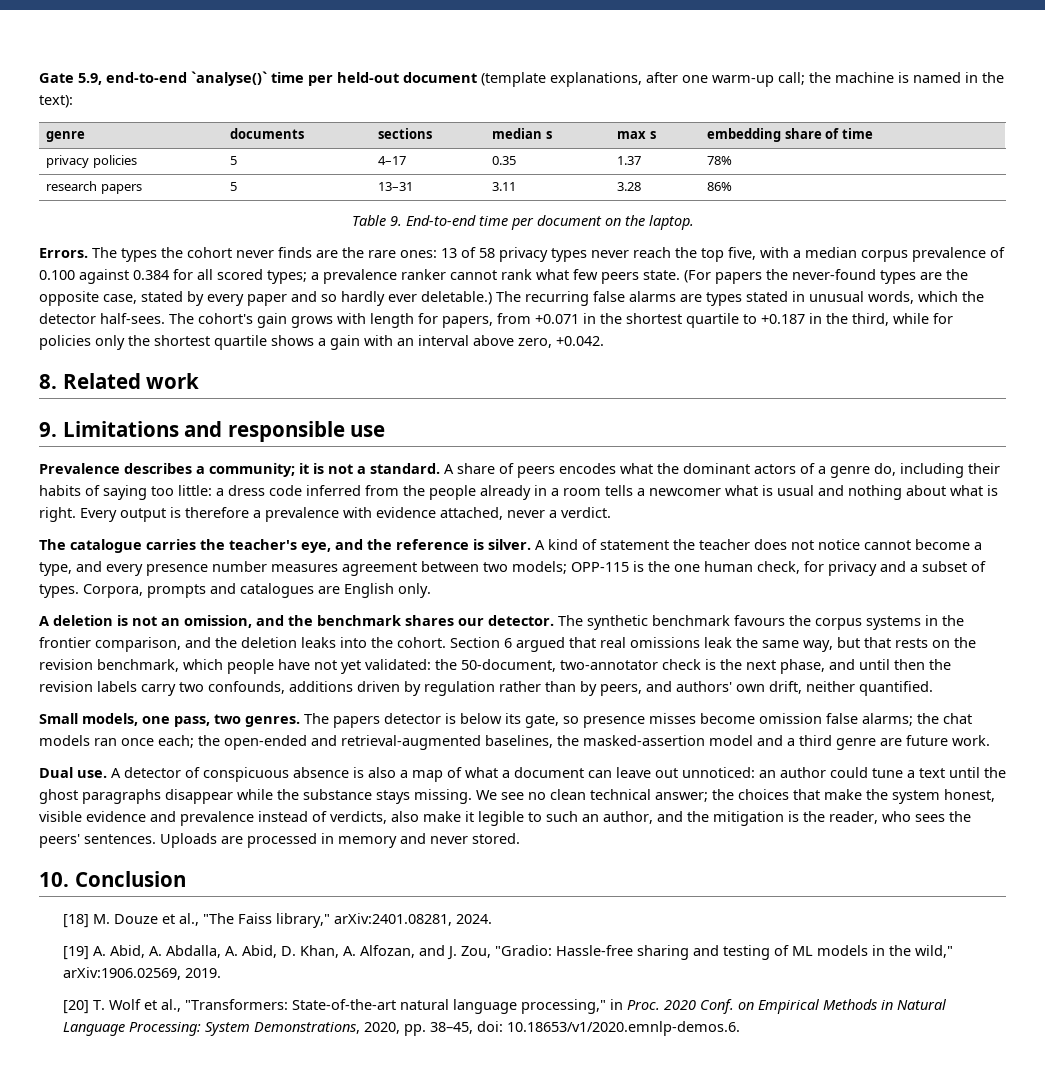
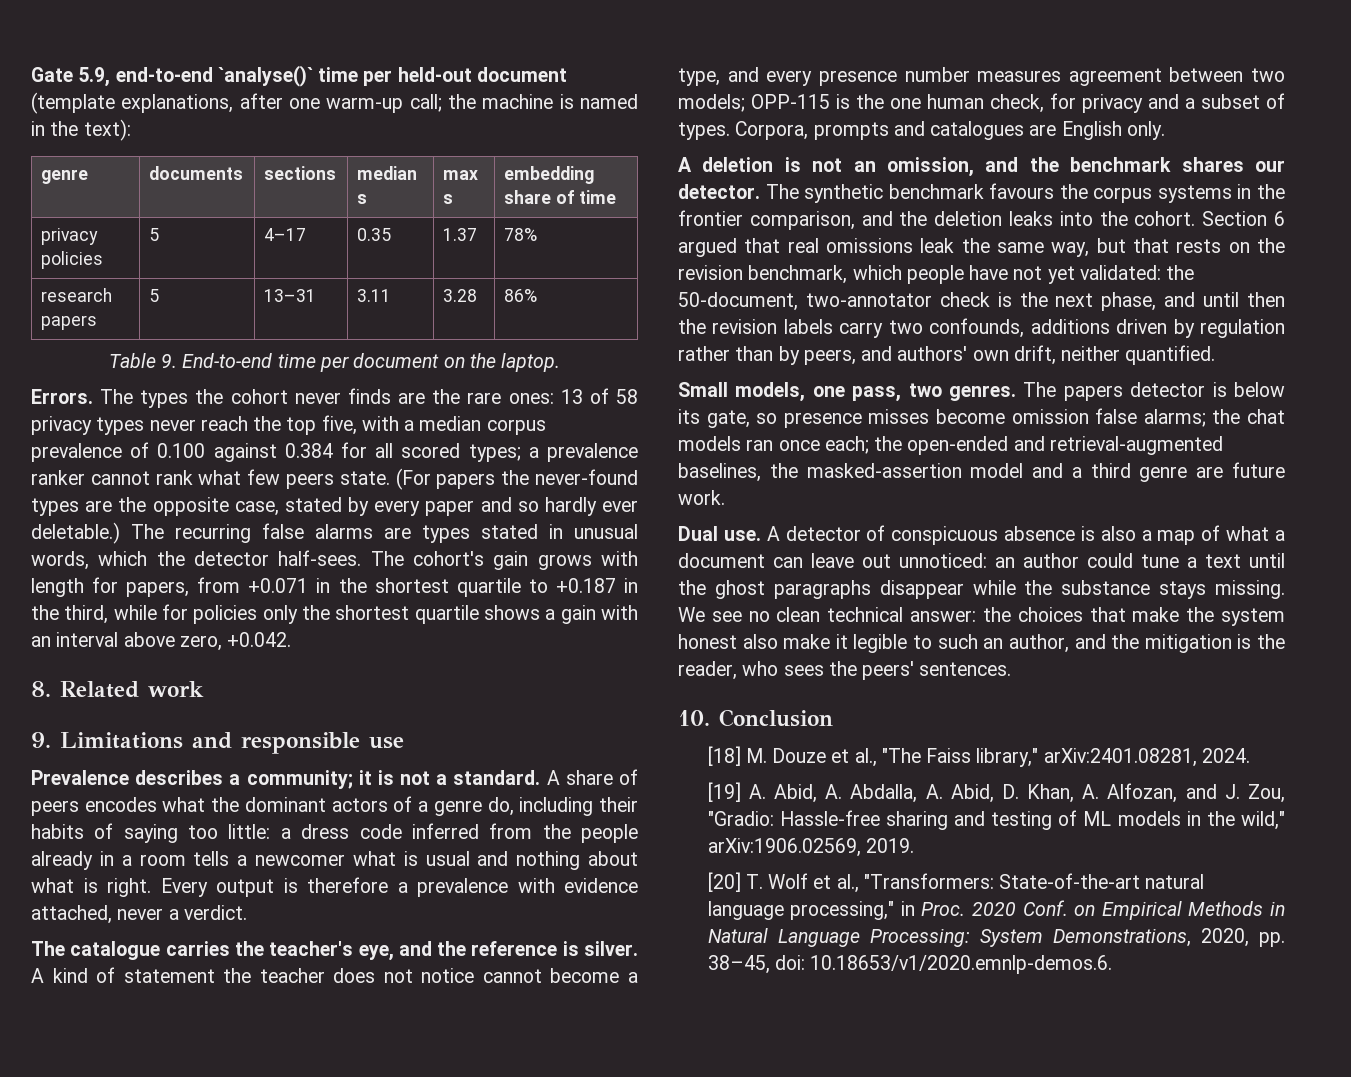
[655,792,708,802] answer; -> [910,610,977,622] answer:
[944,789,995,802] [39,811,387,826] honest, visible evidence and prevalence instead of verdicts, -> [678,634,737,649] honest
[160,833,520,848] Uploads are processed in memory and never stored. -> (1012, 669) none

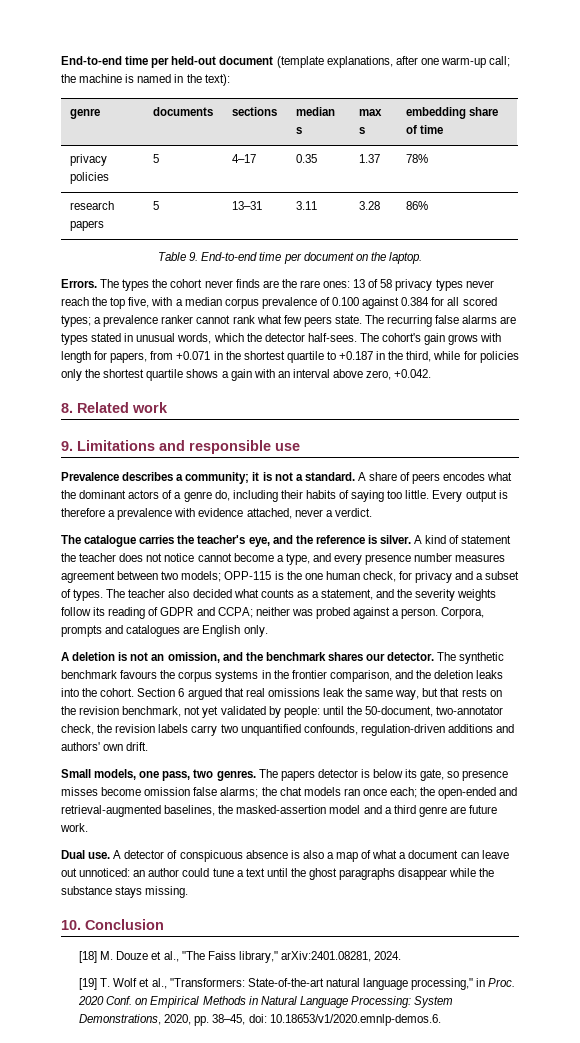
[31,65,313,87] Gate 5.9, end-to-end `analyse()` -> [61,56,122,65] End-to-end
[395,468,639,490] [31,497,638,516] [31,522,120,544] (For papers the never-found types are the opposite case, stated by every paper and so hardly ever deletable.) -> (362, 319) none
[228,823,639,843] [31,851,638,870] [31,878,151,897] little: a dress code inferred from the people already in a room tells a newcomer what is usual and nothing about what is right. -> [405,490,430,499] little.
(730, 131) none -> [106,589,497,601] [61,607,439,619] The teacher also decided what counts as a statement, and the severity weights follow its reading of GDPR and CCPA; neither was probed against a person.
[852,265,1195,284] [678,292,1286,311] which people have not yet validated: the 50-document, two-annotator check is the next phase, and until then -> [184,706,504,718] [61,724,94,735] not yet validated by people: until the 50-document, two-annotator check,
[929,318,1285,338] [678,345,1216,365] confounds, additions driven by regulation rather than by peers, and authors' own drift, neither quantified. -> [240,724,515,736] [61,742,149,751] unquantified confounds, regulation-driven additions and authors' own drift.
[678,607,1285,626] [678,634,1285,653] [678,661,1012,680] We see no clean technical answer: the choices that make the system honest also make it legible to such an author, and the mitigation is the reader, who sees the peers' sentences. -> (189, 892) none
[748,783,1285,803] [707,810,1285,830] [707,838,914,857] [707,872,741,892] A. Abid, A. Abdalla, A. Abid, D. Khan, A. Alfozan, and J. Zou, "Gradio: Hassle-free sharing and testing of ML models in the wild," arXiv:1906.02569, 2019. // [20] -> (98, 984) none

